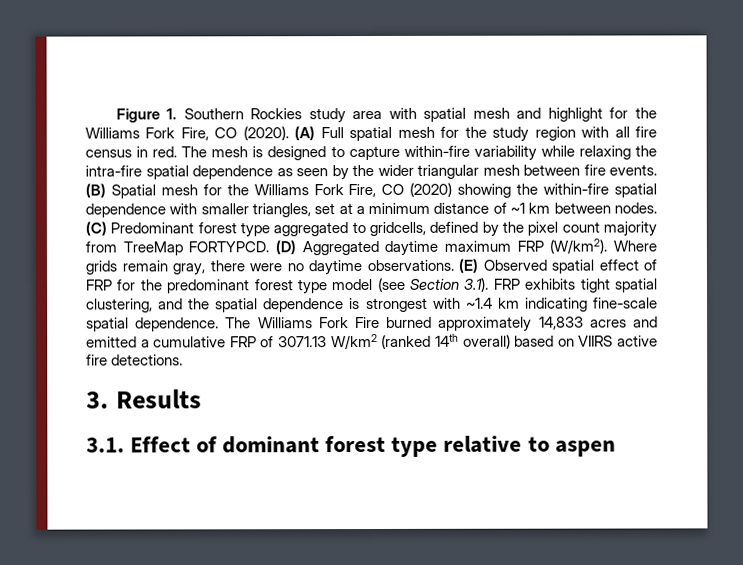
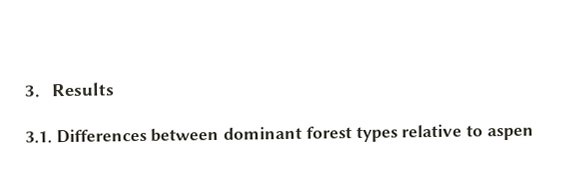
[115,107,657,124] [85,126,657,142] [85,145,658,161] [85,164,657,181] [85,182,657,199] [85,202,658,218] [85,221,657,238] [85,238,658,256] [85,258,657,276] [85,277,658,295] [86,297,659,313] [86,316,658,332] [86,333,659,350] [86,354,184,366] Figure 1. Southern Rockies study area with spatial mesh and highlight for the Williams Fork Fire, CO (2020). (A) Full spatial mesh for the study region with all fire census in red. The mesh is designed to capture within-fire variability while relaxing the intra-fire spatial dependence as seen by the wider triangular mesh between fire events. (B) Spatial mesh for the Williams Fork Fire, CO (2020) showing the within-fire spatial dependence with smaller triangles, set at a minimum distance of ~1 km between nodes. (C) Predominant forest type aggregated to gridcells, defined by the pixel count majority from TreeMap FORTYPCD. (D) Aggregated daytime maximum FRP (W/km2). Where grids remain gray, there were no daytime observations. (E) Observed spatial effect of FRP for the predominant forest type model (see Section 3.1). FRP exhibits tight spatial clustering, and the spatial dependence is strongest with ~1.4 km indicating fine-scale spatial dependence. The Williams Fork Fire burned approximately 14,833 acres and emitted a cumulative FRP of 3071.13 W/km2 (ranked 14th overall) based on VIIRS active fire detections. // -> (24, 91) none
[130,436,219,453] Effect of -> [55,127,220,144] Differences between
[391,436,439,457] type -> [355,126,398,143] types

